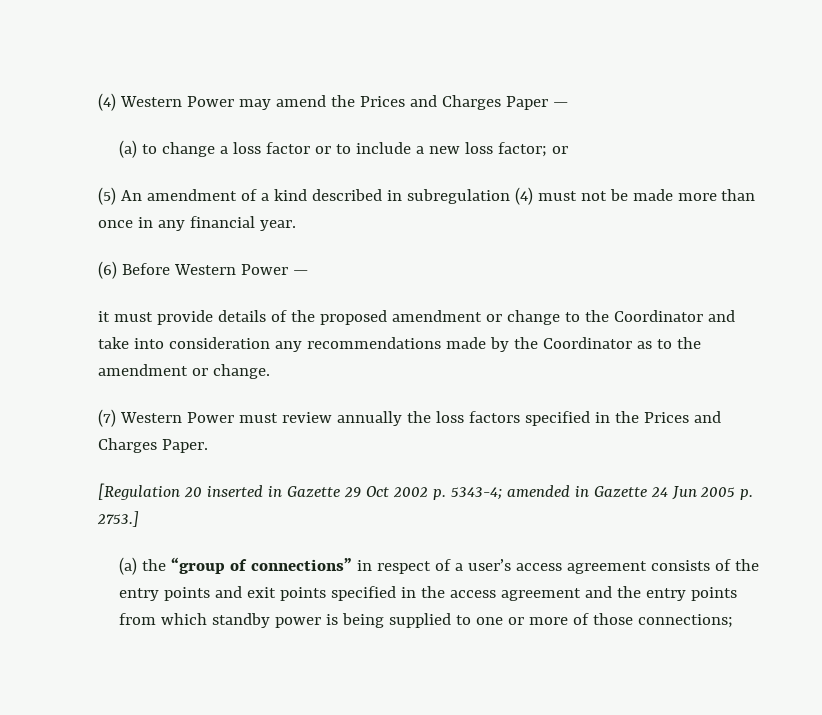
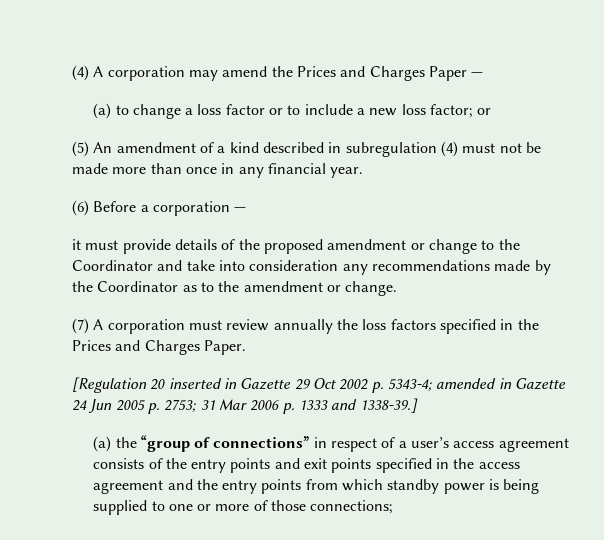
[97,93,234,111] (4) Western Power -> [72,65,185,81] (4) A corporation
[173,264,288,275] Western Power -> [140,201,231,216] a corporation
[119,412,234,423] Western Power -> [93,319,185,334] A corporation
[96,511,139,527] 2753.] -> [164,398,418,414] 2753; 31 Mar 2006 p. 1333 and 1338-39.]

